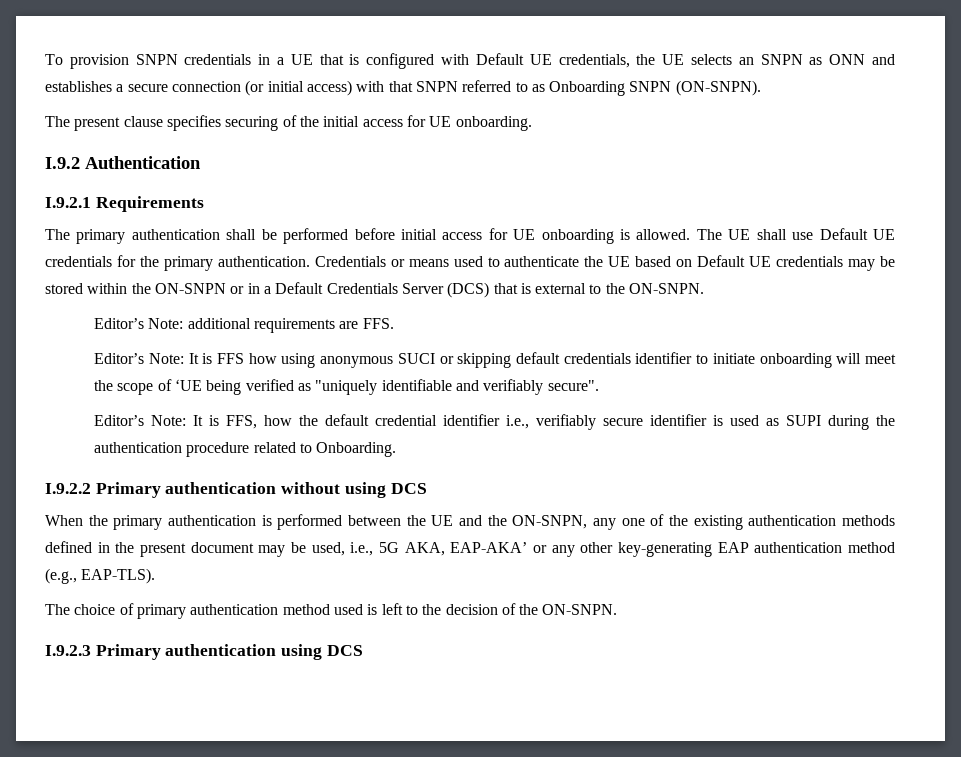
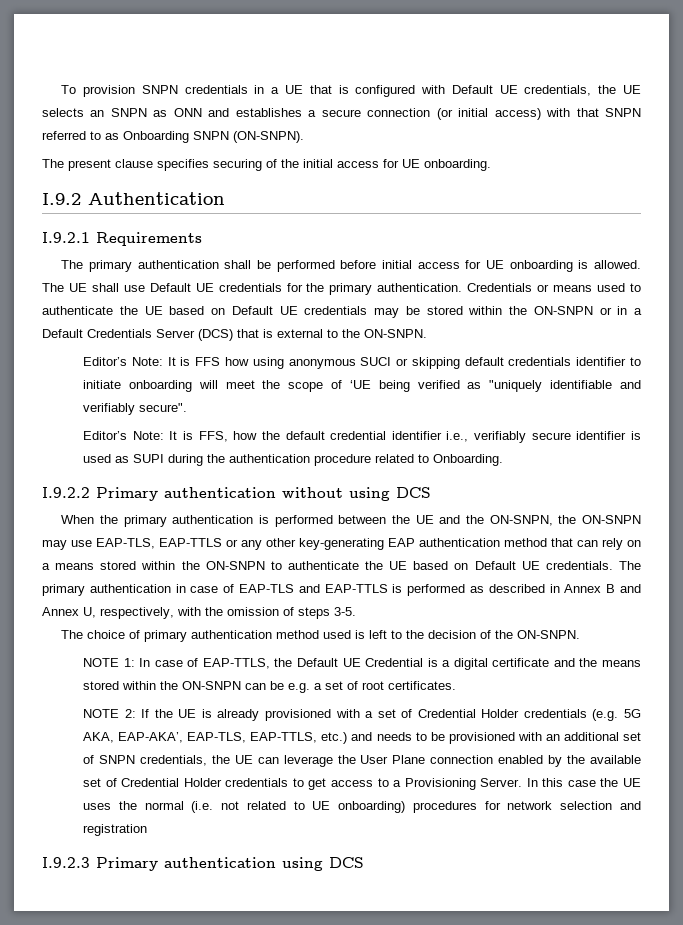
[94,318,394,333] // Editor’s Note: additional requirements are FFS. -> (427, 333) none
[593,514,895,530] [45,541,528,557] any one of the existing authentication methods defined in the present document may be used, i.e., 5G AKA, EAP-AKA’ -> [558,515,641,524] [42,538,222,550] the ON-SNPN may use EAP-TLS, EAP-TTLS
[45,568,156,584] (e.g., EAP-TLS). -> [551,538,641,550] [42,561,641,570] [42,584,641,596] [42,607,356,619] that can rely on a means stored within the ON-SNPN to authenticate the UE based on Default UE credentials. The primary authentication in case of EAP-TLS and EAP-TTLS is performed as described in Annex B and Annex U, respectively, with the omission of steps 3-5.
(618, 609) none -> [83,658,641,670] [83,681,457,693] [83,709,641,721] [83,732,642,744] [83,755,641,767] [83,778,641,790] [83,801,641,813] [83,824,148,836] // NOTE 1: In case of EAP-TTLS, the Default UE Credential is a digital certificate and the means stored within the ON-SNPN can be e.g. a set of root certificates. // NOTE 2: If the UE is already provisioned with a set of Credential Holder credentials (e.g. 5G AKA, EAP-AKA’, EAP-TLS, EAP-TTLS, etc.) and needs to be provisioned with an additional set of SNPN credentials, the UE can leverage the User Plane connection enabled by the available set of Credential Holder credentials to get access to a Provisioning Server. In this case the UE uses the normal (i.e. not related to UE onboarding) procedures for network selection and registration

